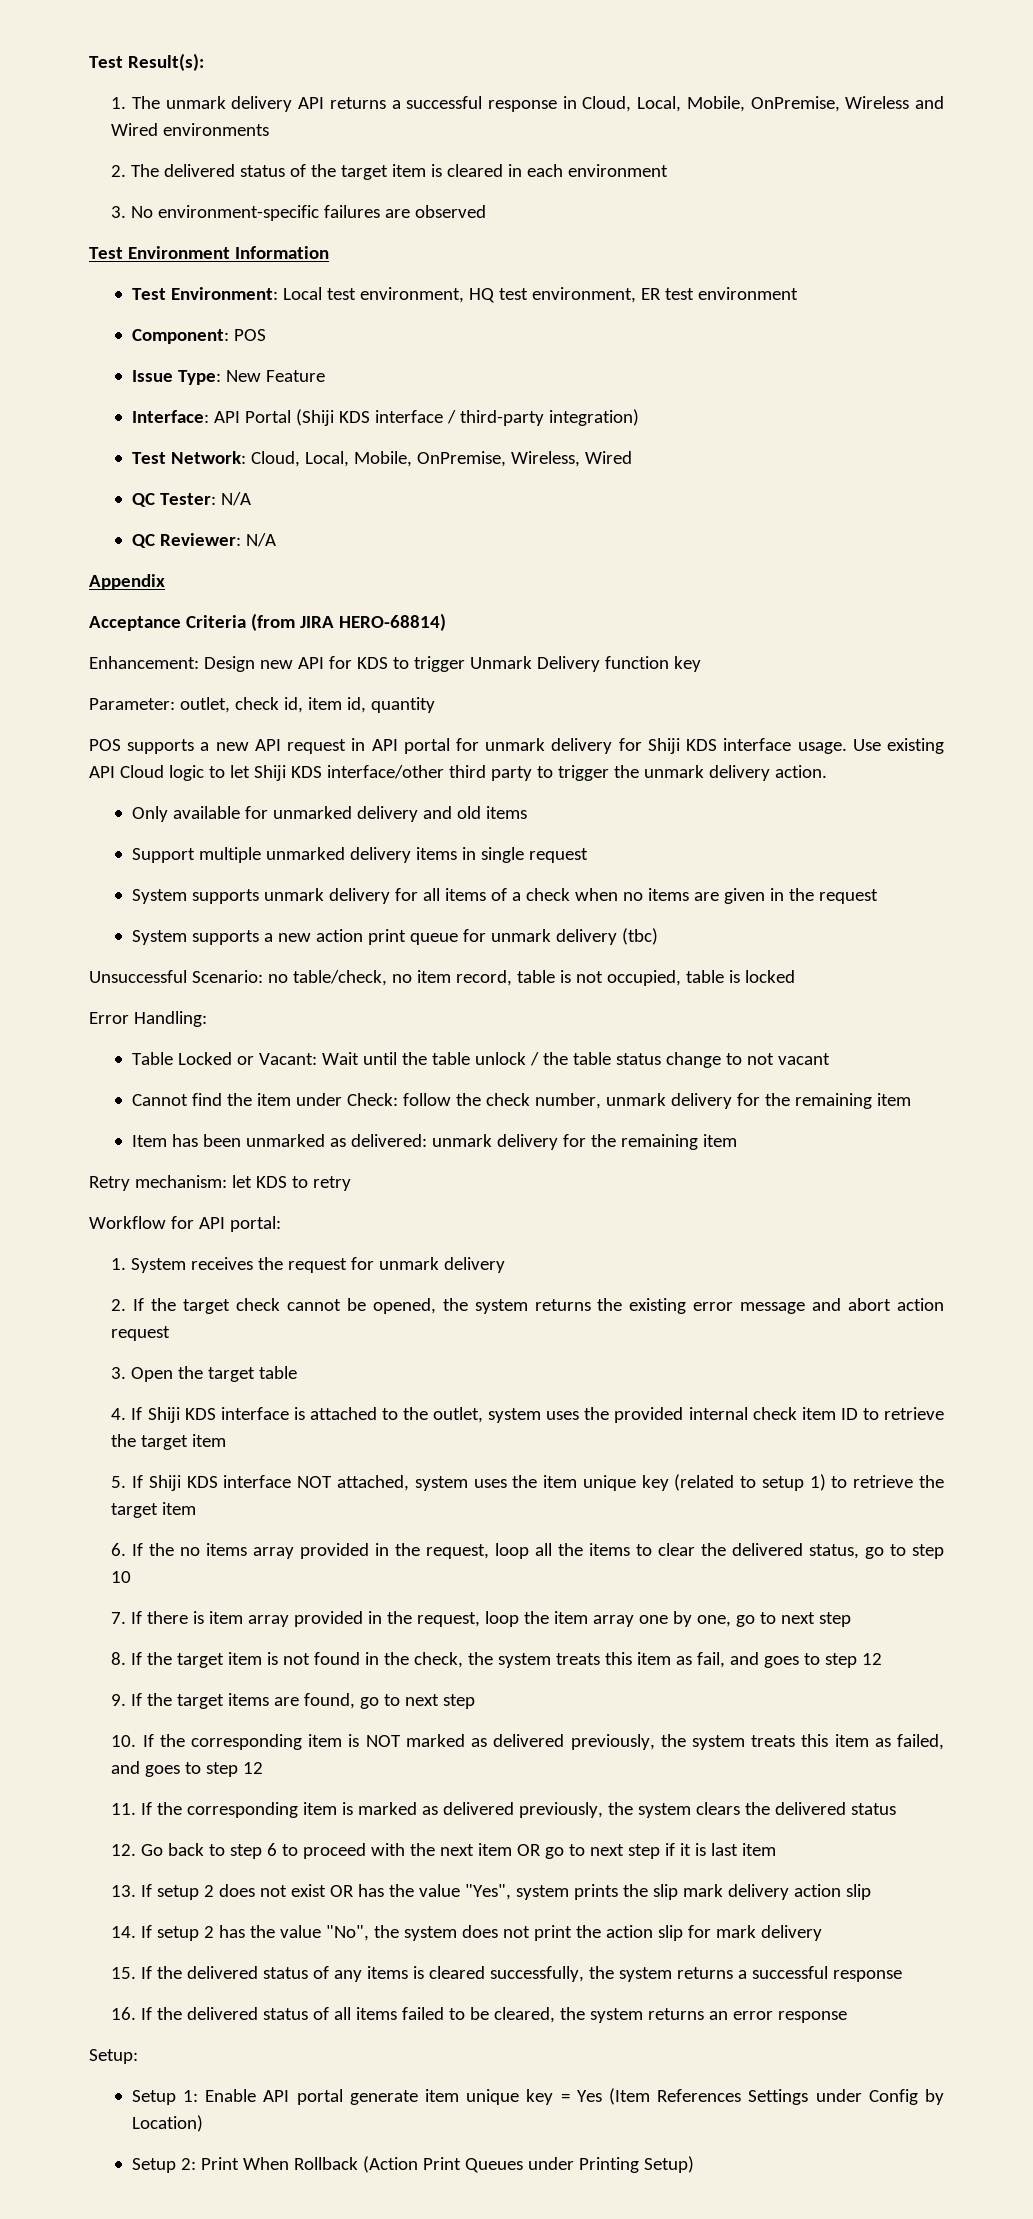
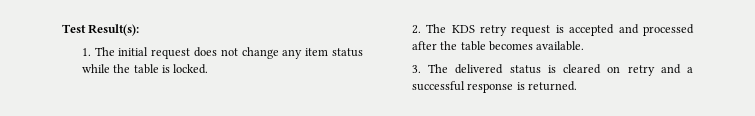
[165,96,944,112] [111,123,270,136] [111,164,669,180] [111,205,487,221] [89,246,329,259] [131,287,798,303] [131,329,266,344] [131,370,325,385] [131,409,639,426] [131,451,632,467] [131,492,251,507] [131,533,276,548] [89,574,165,590] [89,613,446,631] [89,656,701,672] [89,697,435,713] [89,738,944,754] [89,765,827,781] [131,806,527,822] [131,847,588,863] [131,888,878,904] [131,928,658,945] [89,970,795,986] [89,1011,207,1027] [131,1052,830,1068] [131,1093,911,1109] [131,1134,737,1150] [89,1175,351,1191] [89,1216,281,1232] [111,1257,506,1273] [111,1298,944,1314] [111,1326,171,1341] [111,1366,298,1382] [111,1407,944,1423] [111,1434,227,1450] [111,1474,945,1491] [111,1502,197,1518] [111,1543,944,1559] [111,1571,132,1583] [111,1611,852,1627] [111,1652,883,1668] [111,1693,476,1709] [111,1734,944,1750] [111,1761,264,1777] [111,1802,897,1818] [111,1843,777,1859] [111,1884,872,1900] [111,1925,823,1941] [111,1966,903,1982] [111,2007,848,2023] [89,2049,138,2064] [131,2088,944,2105] [131,2115,203,2132] [131,2156,694,2173] unmark delivery API returns a successful response in Cloud, Local, Mobile, OnPremise, Wireless and Wired environments // 2. The delivered status of the target item is cleared in each environment // 3. No environment-specific failures are observed // Test Environment Information // Test Environment: Local test environment, HQ test environment, ER test environment // Component: POS // Issue Type: New Feature // Interface: API Portal (Shiji KDS interface / third-party integration) // Test Network: Cloud, Local, Mobile, OnPremise, Wireless, Wired // QC Tester: N/A // QC Reviewer: N/A // Appendix // Acceptance Criteria (from JIRA HERO-68814) // Enhancement: Design new API for KDS to trigger Unmark Delivery function key // Parameter: outlet, check id, item id, quantity // POS supports a new API request in API portal for unmark delivery for Shiji KDS interface usage. Use existing API Cloud logic to let Shiji KDS interface/other third party to trigger the unmark delivery action. // Only available for unmarked delivery and old items // Support multiple unmarked delivery items in single request // System supports unmark delivery for all items of a check when no items are given in the request // System supports a new action print queue for unmark delivery (tbc) // Unsuccessful Scenario: no table/check, no item record, table is not occupied, table is locked // Error Handling: // Table Locked or Vacant: Wait until the table unlock / the table status change to not vacant // Cannot find the item under Check: follow the check number, unmark delivery for the remaining item // Item has been unmarked as delivered: unmark delivery for the remaining item // Retry mechanism: let KDS to retry // Workflow for API portal: // 1. System receives the request for unmark delivery // 2. If the target check cannot be opened, the system returns the existing error message and abort action request // 3. Open the target table // 4. If Shiji KDS interface is attached to the outlet, system uses the provided internal check item ID to retrieve the target item // 5. If Shiji KDS interface NOT attached, system uses the item unique key (related to setup 1) to retrieve the target item // 6. If the no items array provided in the request, loop all the items to clear the delivered status, go to step 10 // 7. If there is item array provided in the request, loop the item array one by one, go to next step // 8. If the target item is not found in the check, the system treats this item as fail, and goes to step 12 // 9. If the target items are found, go to next step // 10. If the corresponding item is NOT marked as delivered previously, the system treats this item as failed, and goes to step 12 // 11. If the corresponding item is marked as delivered previously, the system clears the delivered status // 12. Go back to step 6 to proceed with the next item OR go to next step if it is last item // 13. If setup 2 does not exist OR has the value "Yes", system prints the slip mark delivery action slip // 14. If setup 2 has the value "No", the system does not print the action slip for mark delivery // 15. If the delivered status of any items is cleared successfully, the system returns a successful response // 16. If the delivered status of all items failed to be cleared, the system returns an error response // Setup: // Setup 1: Enable API portal generate item unique key = Yes (Item References Settings under Config by Location) // Setup 2: Print When Rollback (Action Print Queues under Printing Setup) -> [118,47,363,59] [81,64,209,74] [411,24,694,36] [411,41,585,51] [411,64,693,76] [411,81,577,93] initial request does not change any item status while the table is locked. // 2. The KDS retry request is accepted and processed after the table becomes available. // 3. The delivered status is cleared on retry and a successful response is returned.

